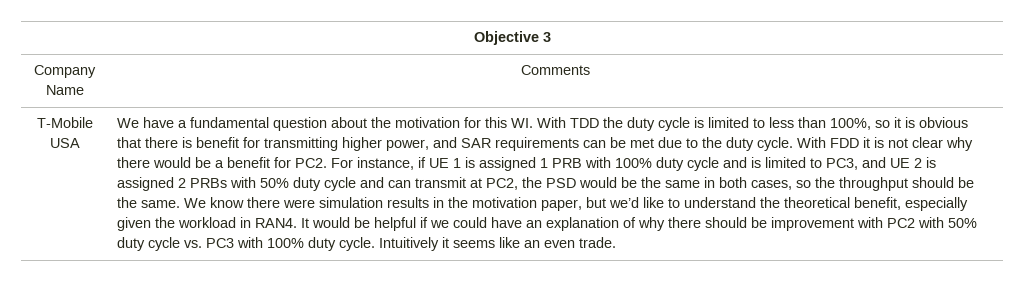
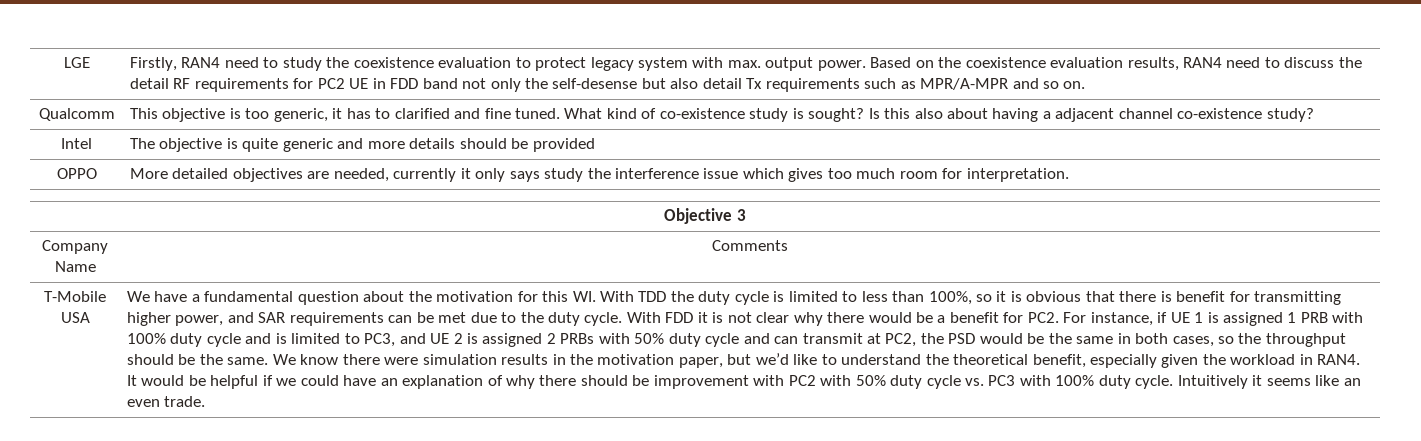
(473, 38) none -> [63,57,90,68] [129,57,1362,71] [129,78,1086,92] [38,108,115,121] [129,108,1314,122] [61,138,92,149] [129,138,595,152] [56,168,97,179] [129,168,1069,182] LGE | Firstly, RAN4 need to study the coexistence evaluation to protect legacy system with max. output power. Based on the coexistence evaluation results, RAN4 need to discuss the detail RF requirements for PC2 UE in FDD band not only the self-desense but also detail Tx requirements such as MPR/A-MPR and so on. // Qualcomm | This objective is too generic, it has to clarified and fine tuned. What kind of co-existence study is sought? Is this also about having a adjacent channel co-existence study? // Intel | The objective is quite generic and more details should be provided // OPPO | More detailed objectives are needed, currently it only says study the interference issue which gives too much room for interpretation. //

